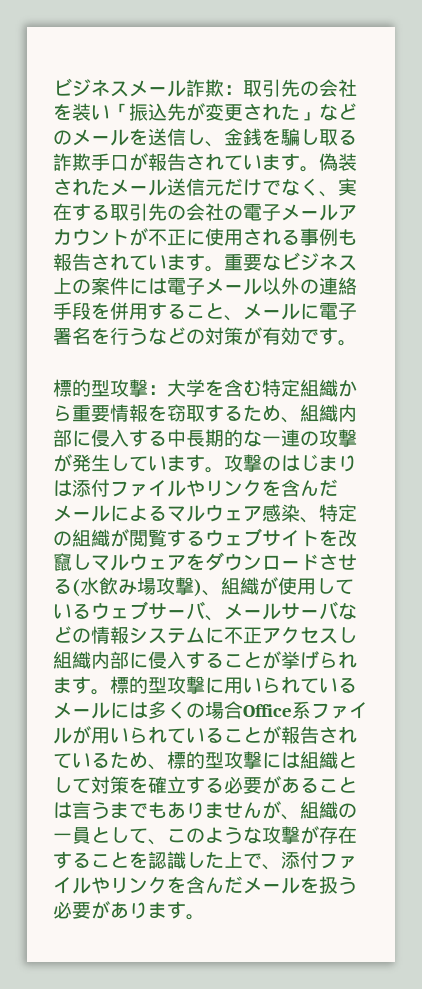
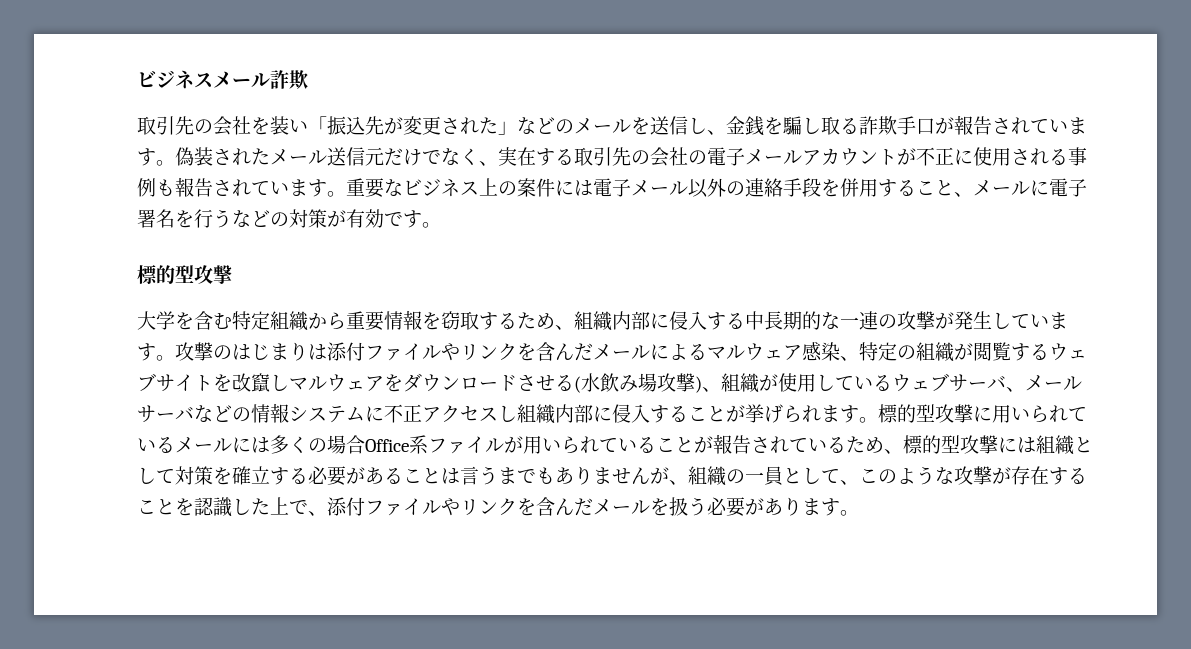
[224,85,243,95] ： -> (308, 79) //
[148,385,167,395] ： -> (232, 274) //

